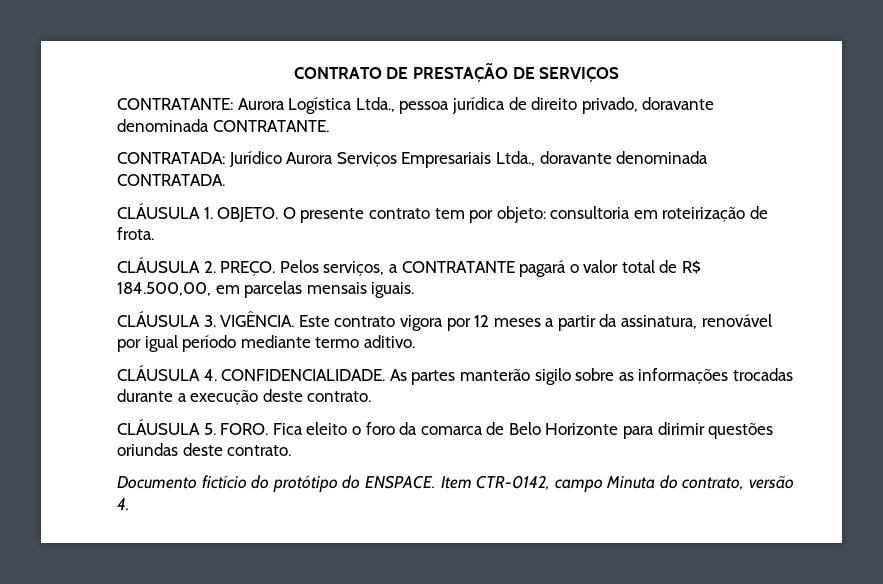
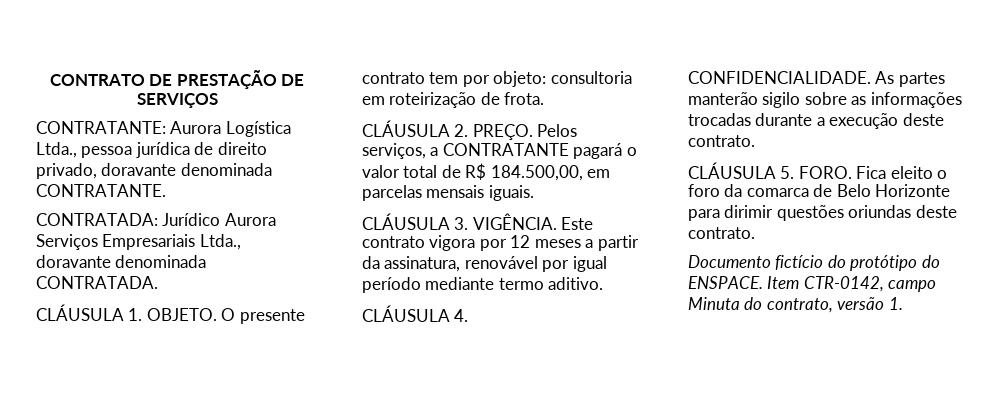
[117,498,130,510] 4. -> [888,297,903,310] 1.

